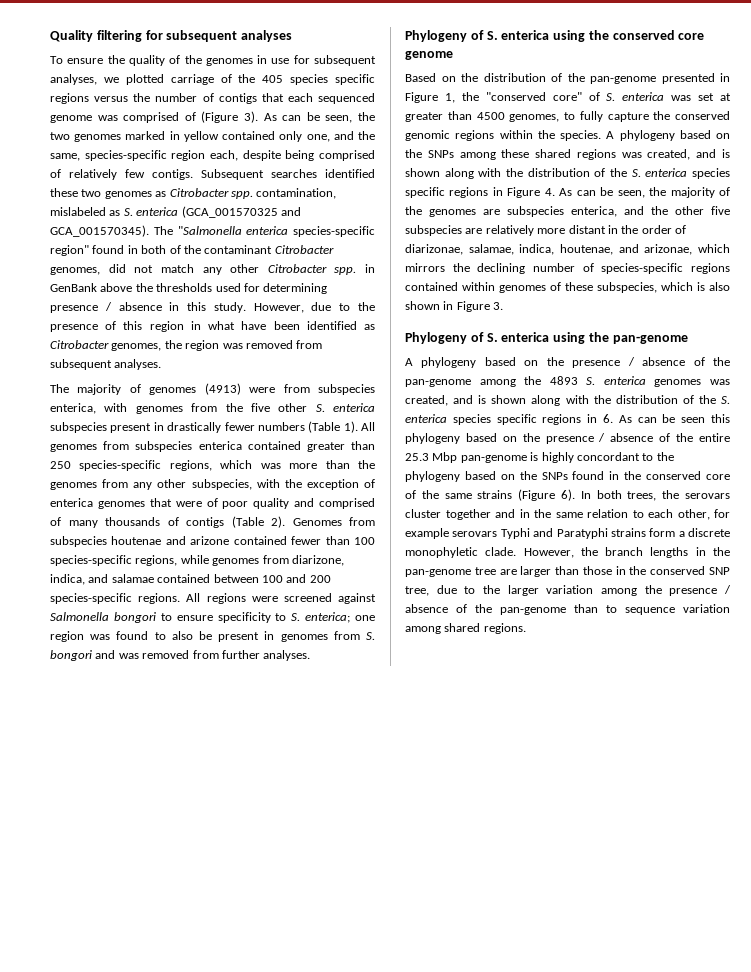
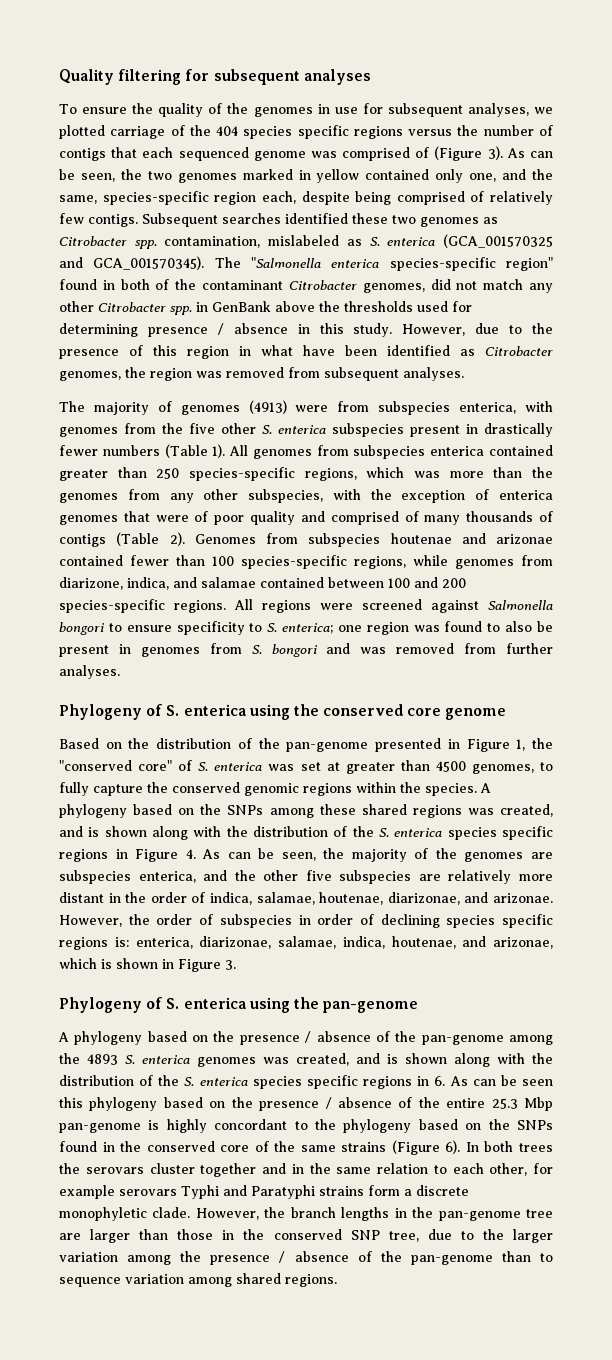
[262,75,284,83] 405 -> [216,126,239,136] 404
[190,536,230,545] arizone -> [496,534,553,544] arizonae
(686, 229) none -> [210,892,553,905] [59,914,553,928] [59,937,193,950] indica, salamae, houtenae, diarizonae, and arizonae. However, the order of subspecies in order of declining species specific regions is: enterica,
[405,263,730,274] [405,282,730,293] mirrors the declining number of species-specific regions contained within genomes of these subspecies, which is also -> [101,959,112,969] is
[627,491,657,501] trees, -> [519,1143,554,1152] trees

